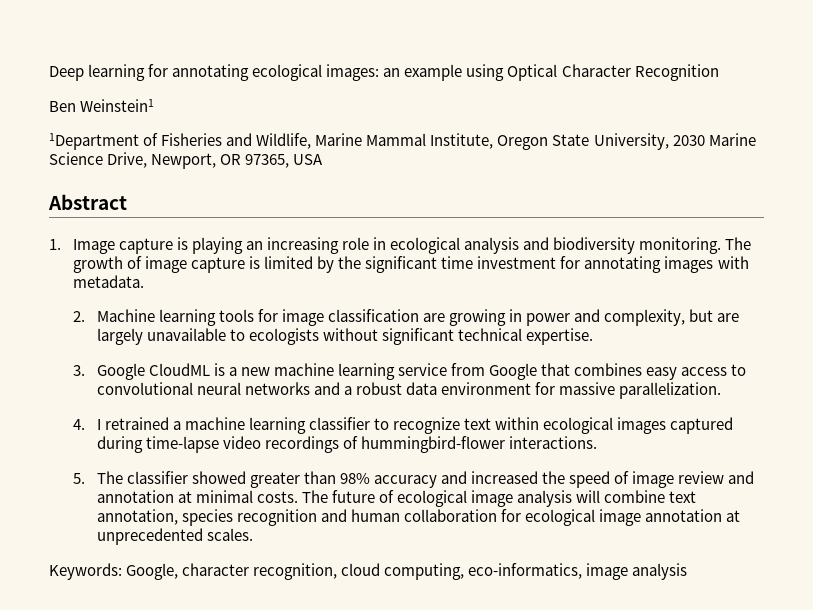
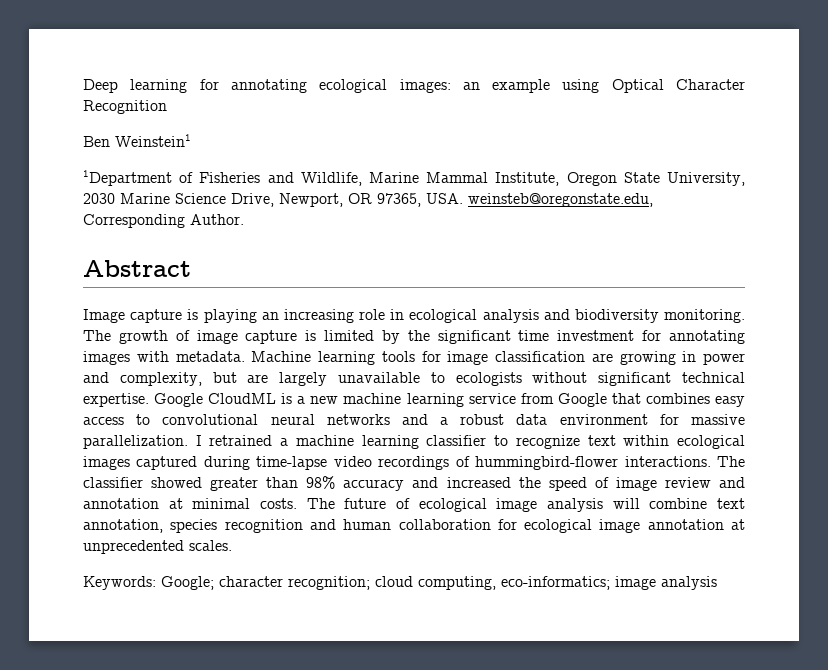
[293,154,324,165] USA -> [426,193,653,207] [83,214,244,228] USA. weinsteb@oregonstate.edu, Corresponding Author.
[49,239,61,250] 1. -> (191, 268) none
[72,311,85,322] // 2. -> (245, 356) none
[72,365,85,376] // 3. -> (149, 400) none
[72,419,85,430] // 4. -> (188, 442) none
[72,473,85,484] // 5. -> (711, 461) none
[126,563,338,580] Google, character recognition, -> [161,576,370,590] Google; character recognition;
[468,563,583,579] eco-informatics, -> [501,576,610,590] eco-informatics;

